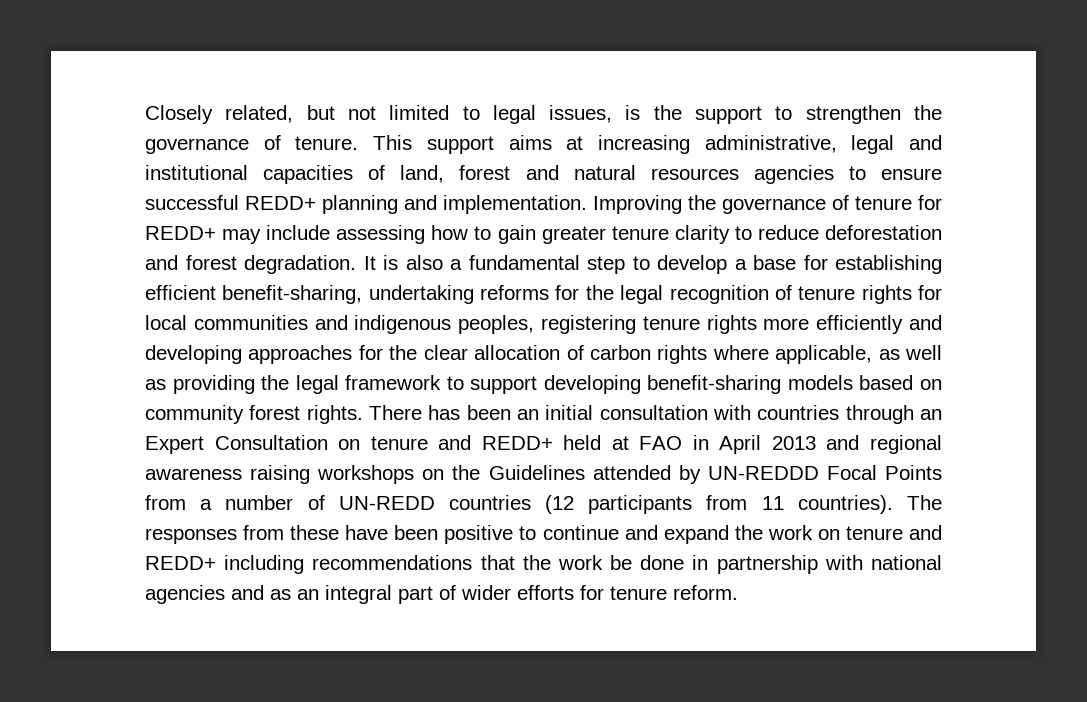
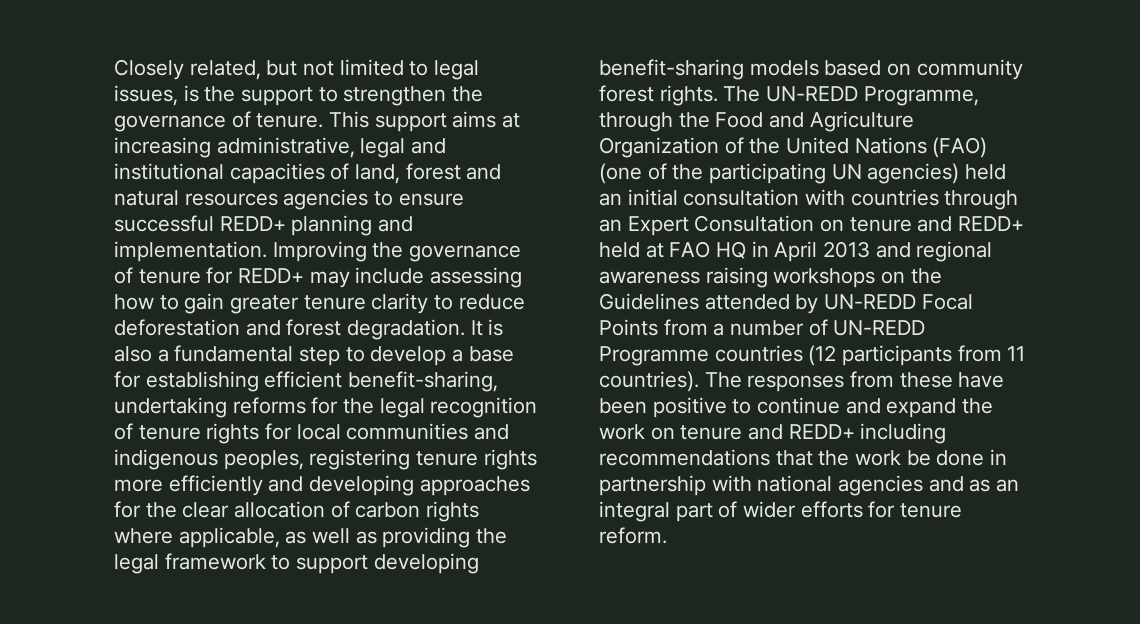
[369,405,511,420] There has been -> [723,86,979,106] [599,111,914,132] [599,137,988,158] [599,163,1007,184] The UN-REDD Programme, through the Food and Agriculture Organization of the United Nations (FAO) (one of the participating UN agencies) held
(683, 443) none -> [716,241,747,259] HQ
[707,466,819,480] UN-REDDD -> [824,294,917,310] UN-REDD
(435, 503) none -> [599,346,709,366] Programme

